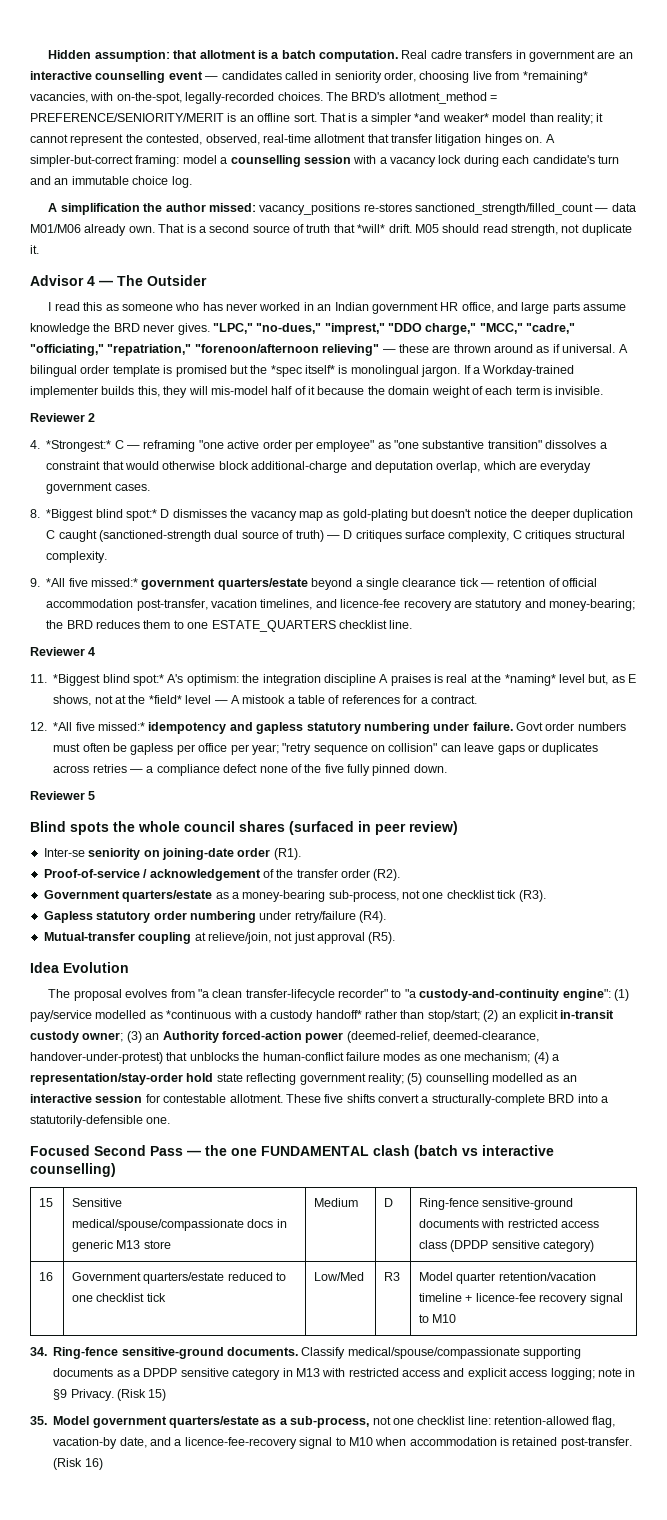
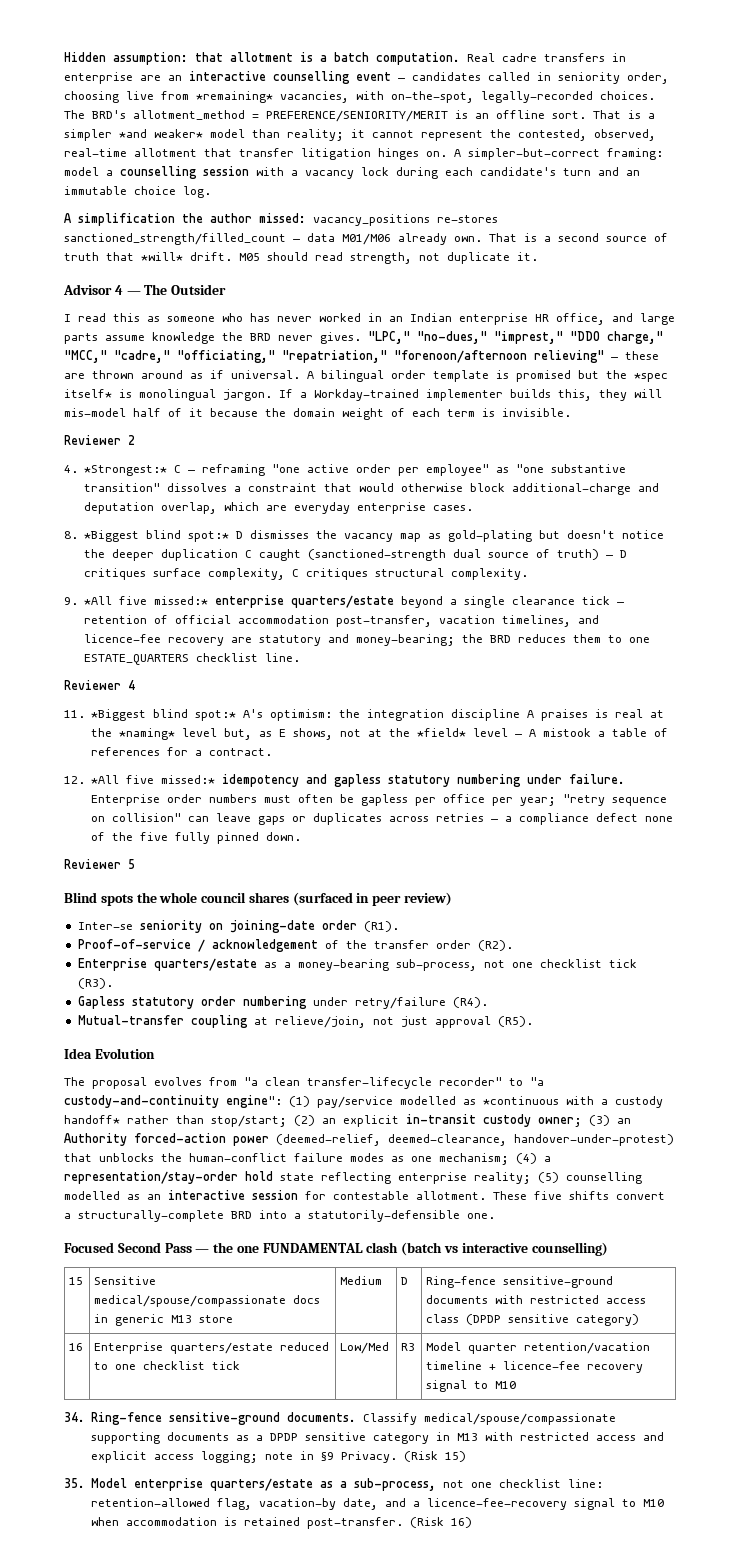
[528,50,595,62] government -> [64,72,133,84] enterprise
[371,302,438,314] government -> [459,313,528,325] enterprise
[46,482,113,494] government -> [357,502,427,514] enterprise
[141,578,216,590] government -> [215,595,285,608] enterprise
[516,722,543,731] Govt -> [91,794,161,806] Enterprise
[43,890,120,899] Government -> [77,958,147,971] Enterprise
[299,1073,366,1085] government -> [398,1172,467,1184] enterprise
[72,1272,142,1281] Government -> [94,1342,164,1354] Enterprise
[92,1416,167,1428] government -> [134,1478,204,1491] enterprise

